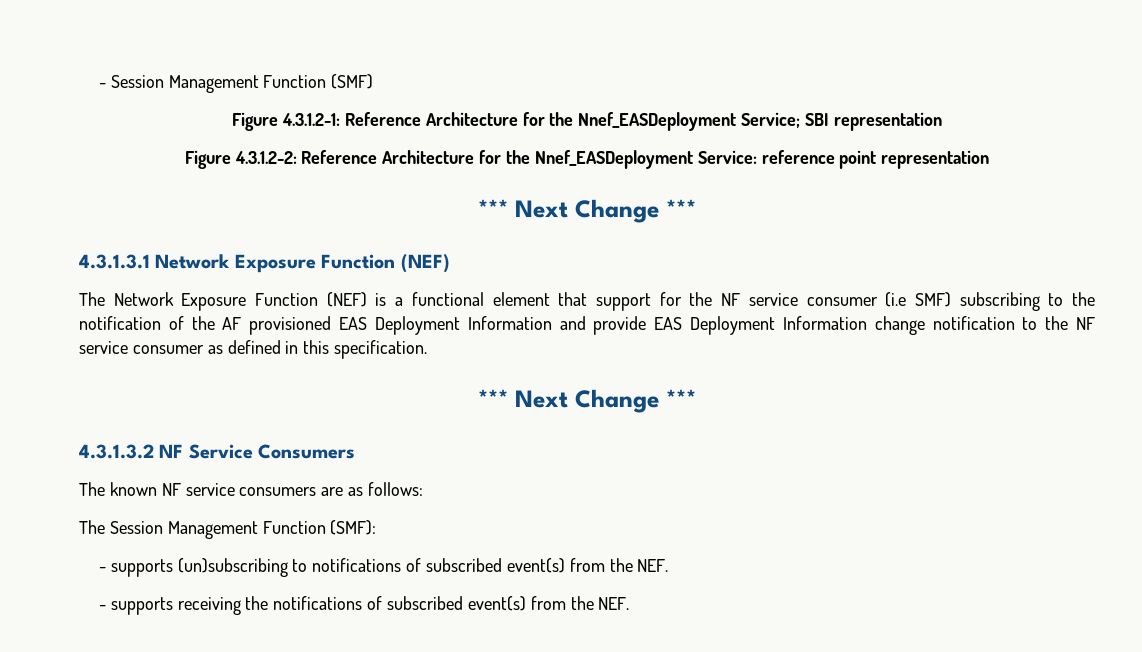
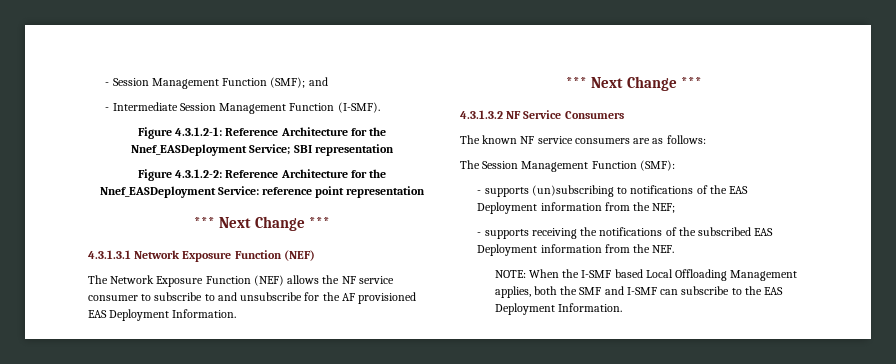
[331,74,374,89] (SMF) -> [270,77,328,88] [105,102,380,114] (SMF); and // - Intermediate Session Management Function (I-SMF).
[375,292,1095,311] [79,316,184,330] is a functional element that support for the NF service consumer (i.e SMF) subscribing to the notification of -> [287,275,394,284] [88,292,320,301] allows the NF service consumer to subscribe to and unsubscribe for
[467,316,1096,335] [79,340,428,359] Information and provide EAS Deployment Information change notification to the NF service consumer as defined in this specification. -> [172,309,237,318] Information.
[425,558,669,573] subscribed event(s) from the NEF. -> [709,185,748,194] [477,202,676,214] the EAS Deployment information from the NEF;
[386,596,630,611] subscribed event(s) from the NEF. -> [678,227,774,236] [477,244,675,256] [494,269,798,281] [494,286,784,298] [494,303,622,315] the subscribed EAS Deployment information from the NEF. // NOTE: When the I-SMF based Local Offloading Management applies, both the SMF and I-SMF can subscribe to the EAS Deployment Information.

